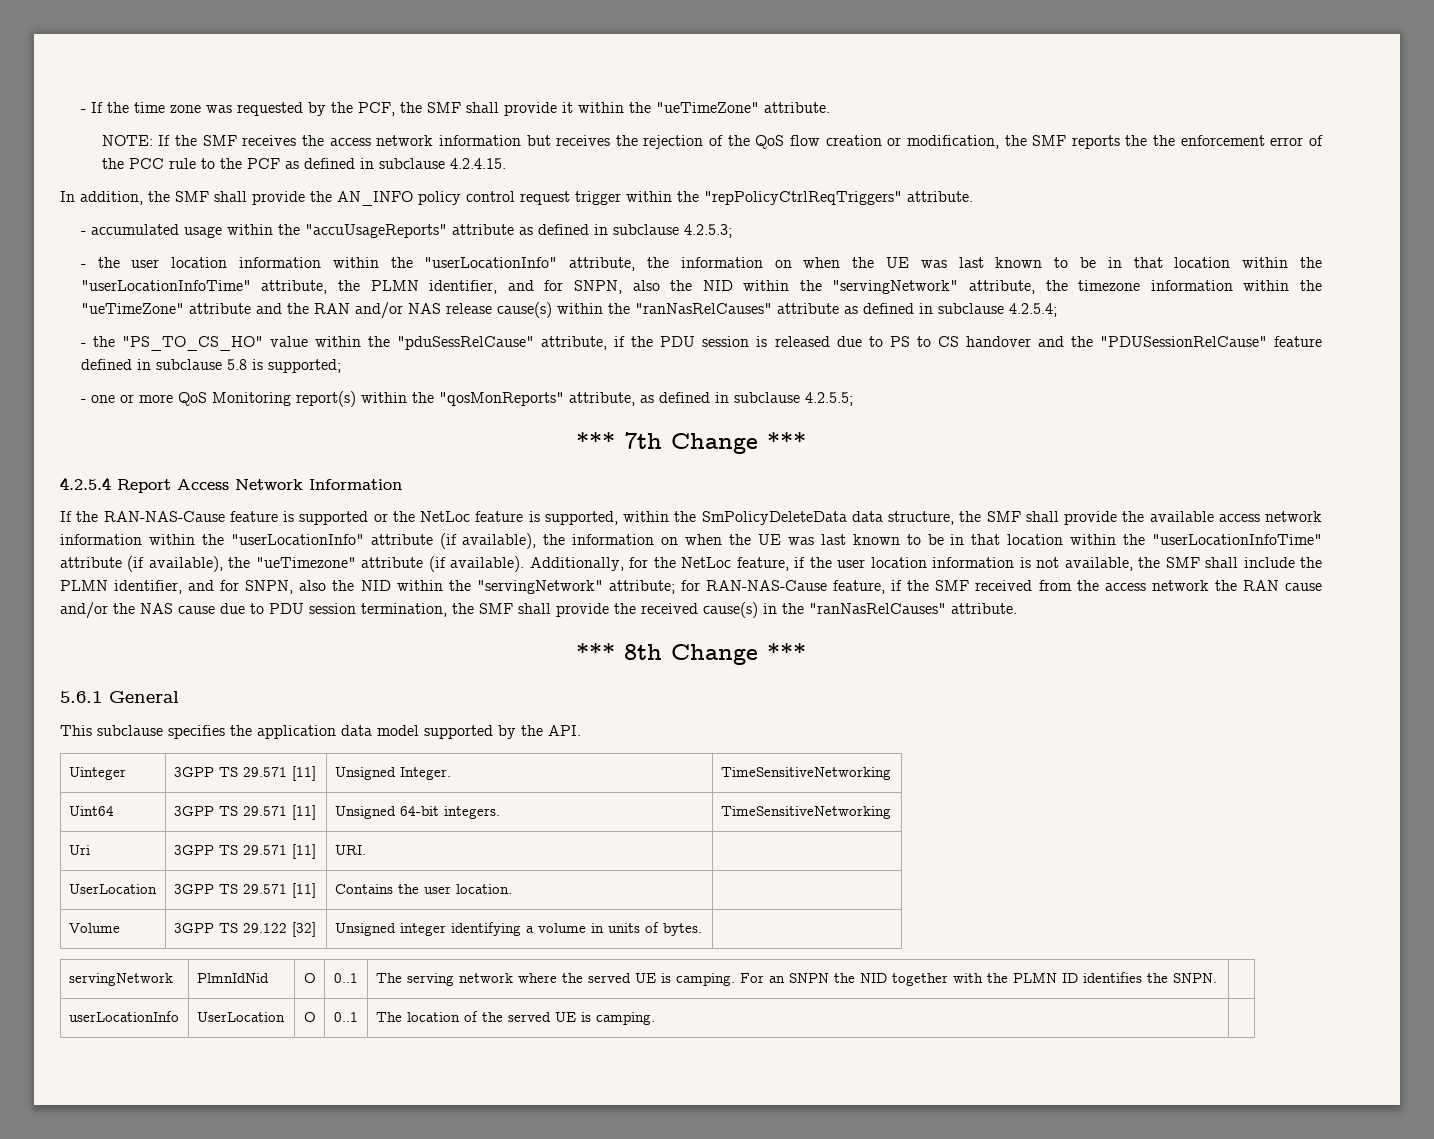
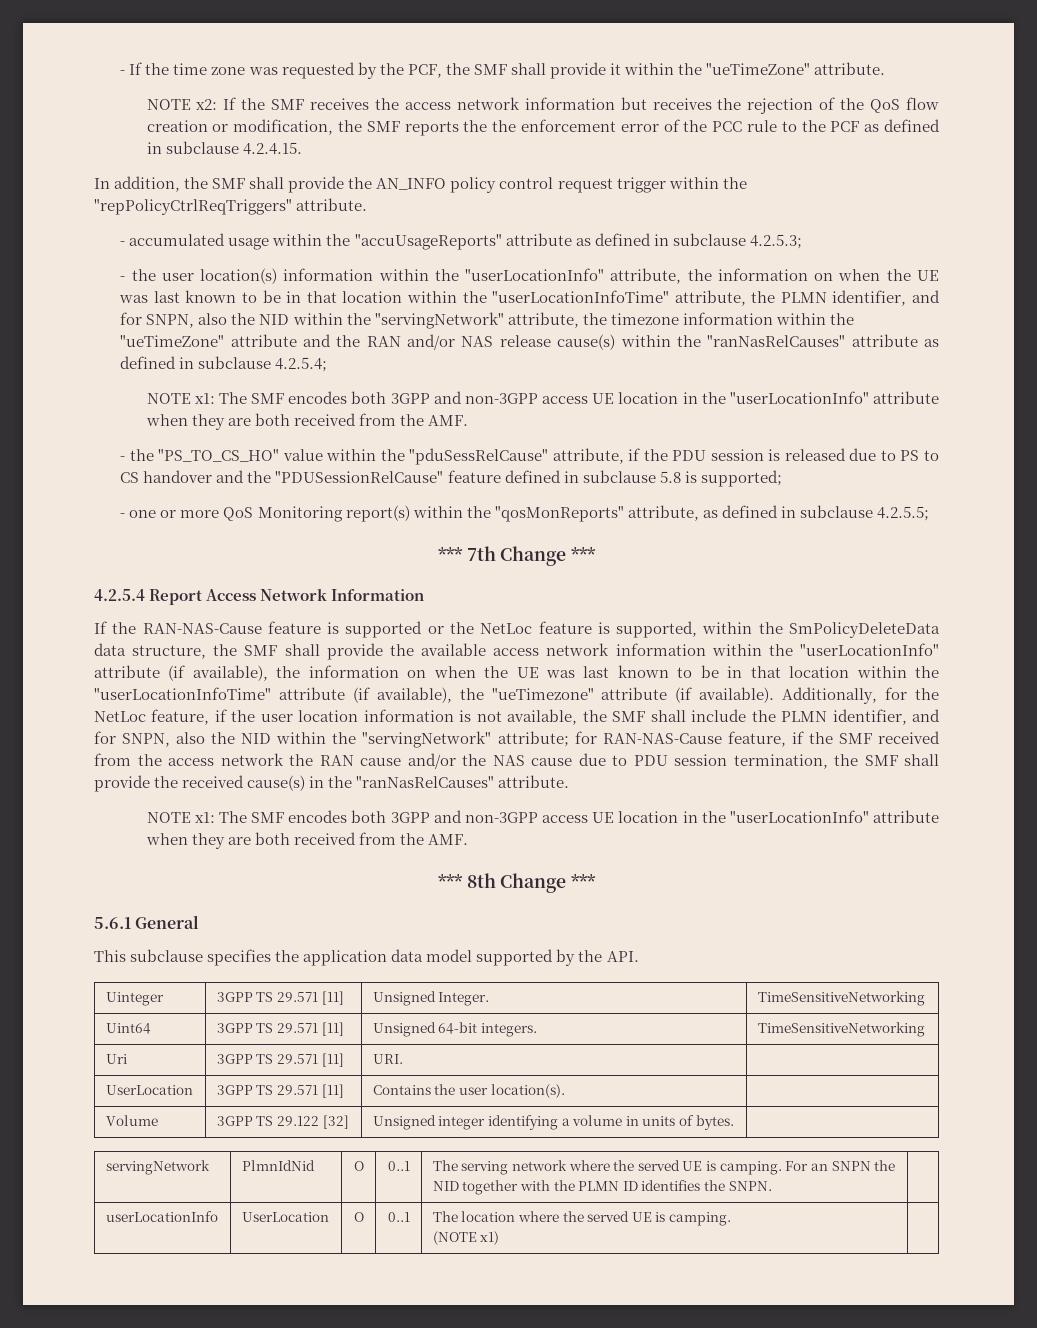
[101,135,153,146] NOTE: -> [146,99,218,110] NOTE x2:
[171,257,228,268] location -> [200,268,278,284] location(s)
(1057, 310) none -> [146,391,939,404] [145,413,468,430] // NOTE x1: The SMF encodes both 3GPP and non-3GPP access UE location in the "userLocationInfo" attribute when they are both received from the AMF.
(1017, 608) none -> [146,810,939,823] [145,832,468,849] // NOTE x1: The SMF encodes both 3GPP and non-3GPP access UE location in the "userLocationInfo" attribute when they are both received from the AMF.
[455,884,512,894] location. -> [490,1084,565,1098] location(s).
[463,1011,655,1025] of the served UE is camping. -> [517,1211,732,1226] [432,1231,500,1245] where the served UE is camping. // (NOTE x1)

